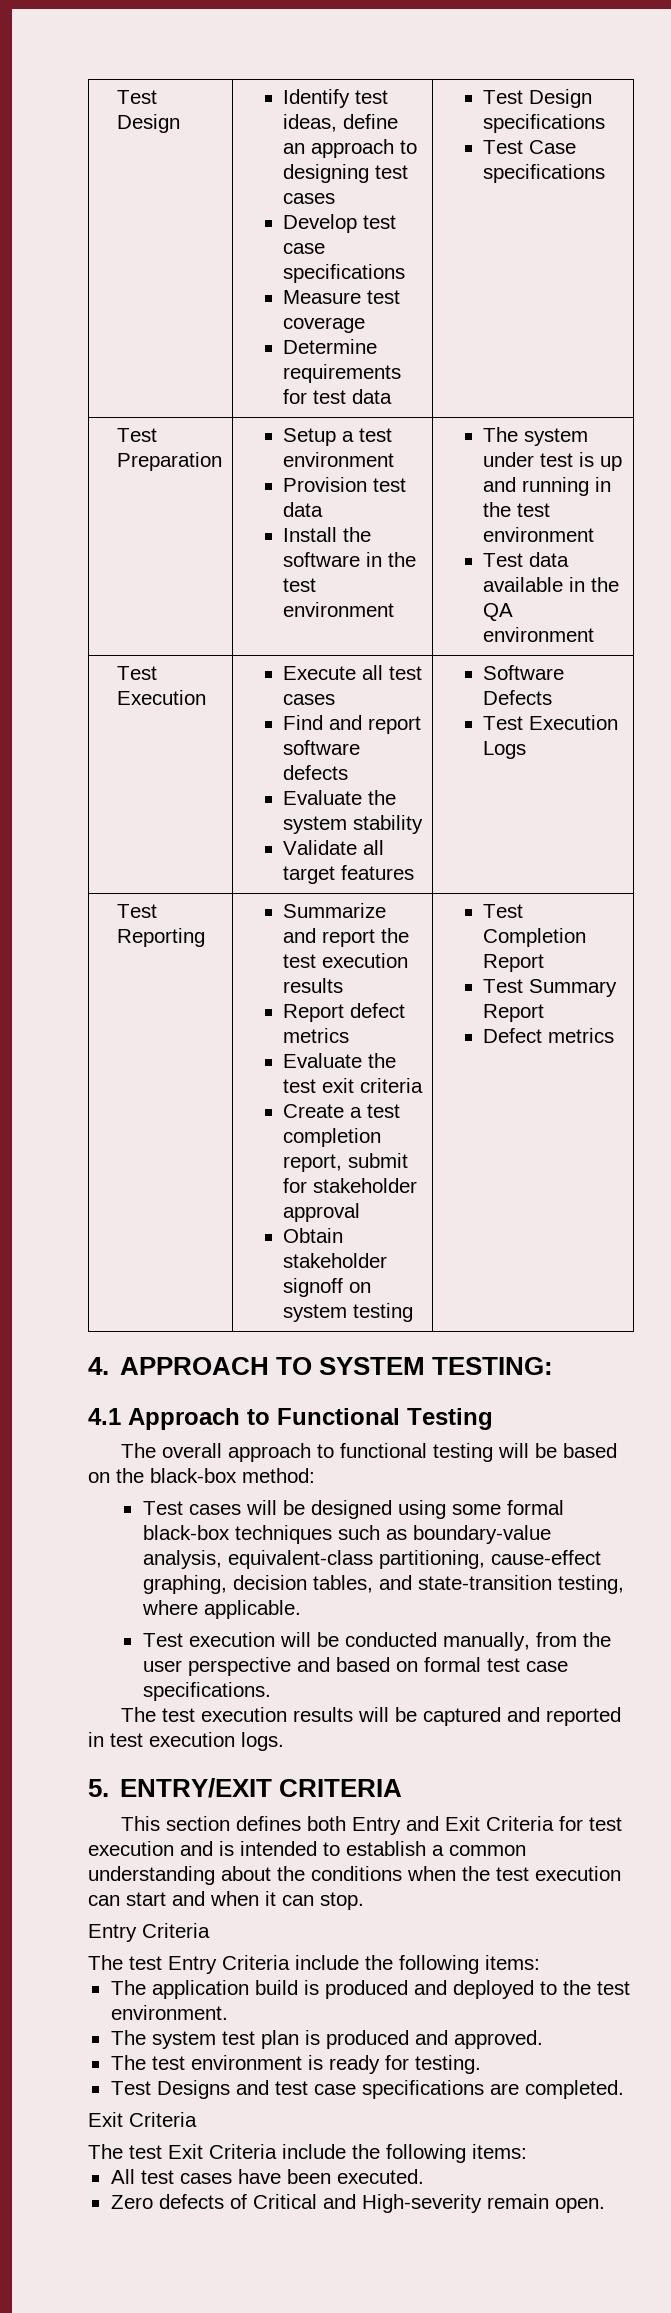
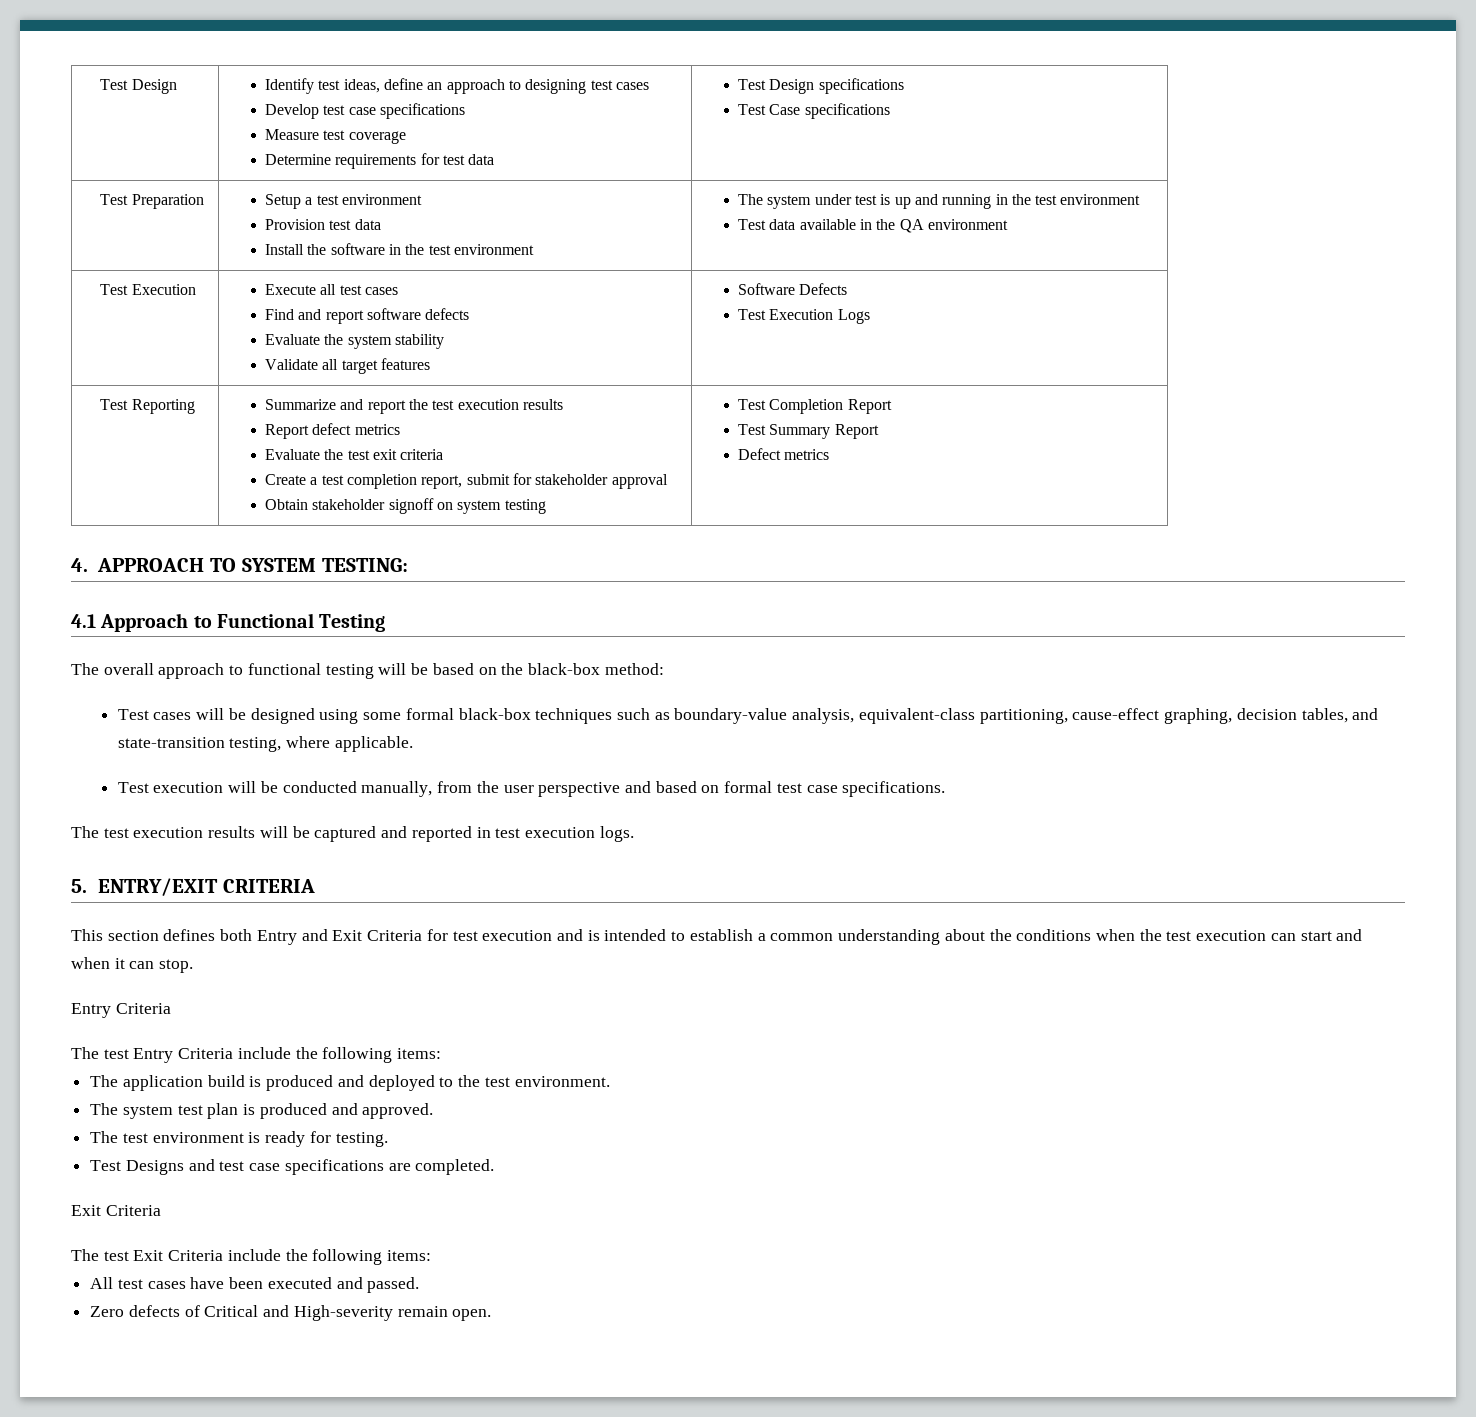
[336,2169,424,2184] executed. -> [267,1277,420,1293] executed and passed.

